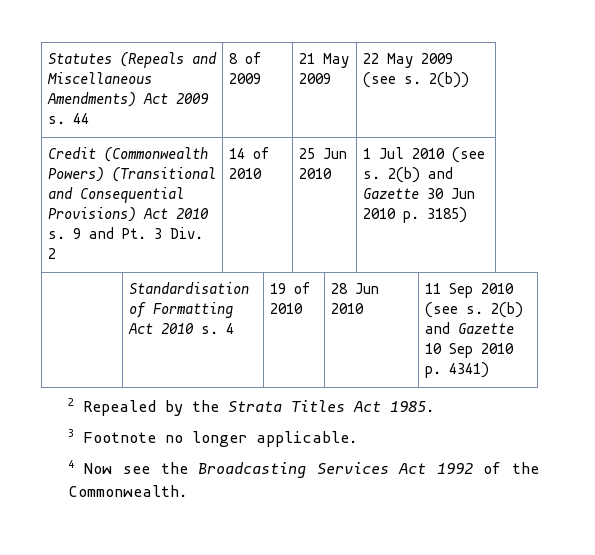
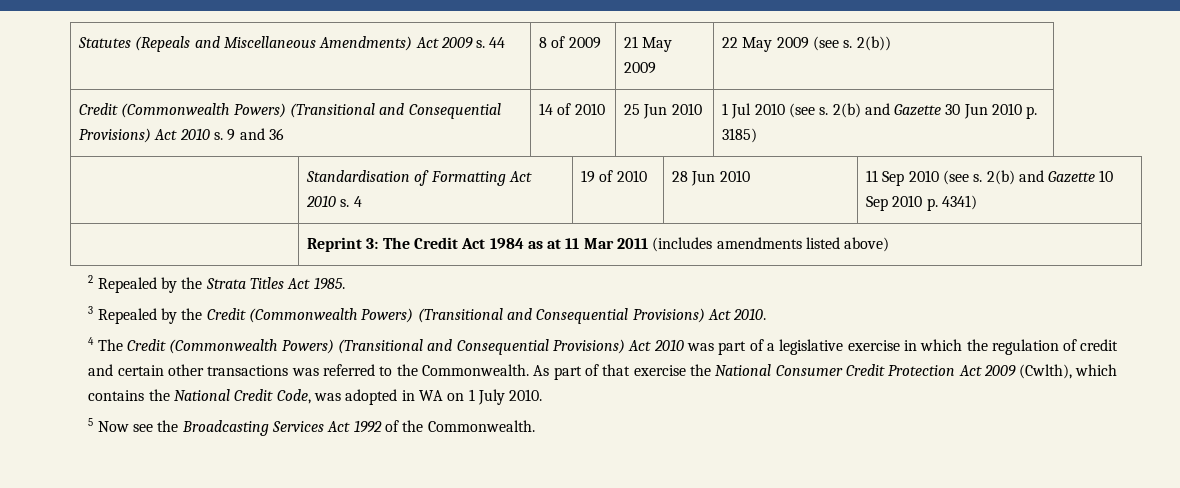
[121,227,203,239] [47,248,56,259] Pt. 3 Div. 2 -> [268,128,284,140] 36
(489, 370) none -> [306,237,890,252] // | Reprint 3: The Credit Act 1984 as at 11 Mar 2011 (includes amendments listed above)
[82,431,358,447] [67,460,74,468] Footnote no longer applicable. // 4 -> [97,308,767,324] [88,337,1119,355] [88,364,1118,380] [88,389,543,405] [88,418,94,426] Repealed by the Credit (Commonwealth Powers) (Transitional and Consequential Provisions) Act 2010. // 4 The Credit (Commonwealth Powers) (Transitional and Consequential Provisions) Act 2010 was part of a legislative exercise in which the regulation of credit and certain other transactions was referred to the Commonwealth. As part of that exercise the National Consumer Credit Protection Act 2009 (Cwlth), which contains the National Credit Code, was adopted in WA on 1 July 2010. // 5

